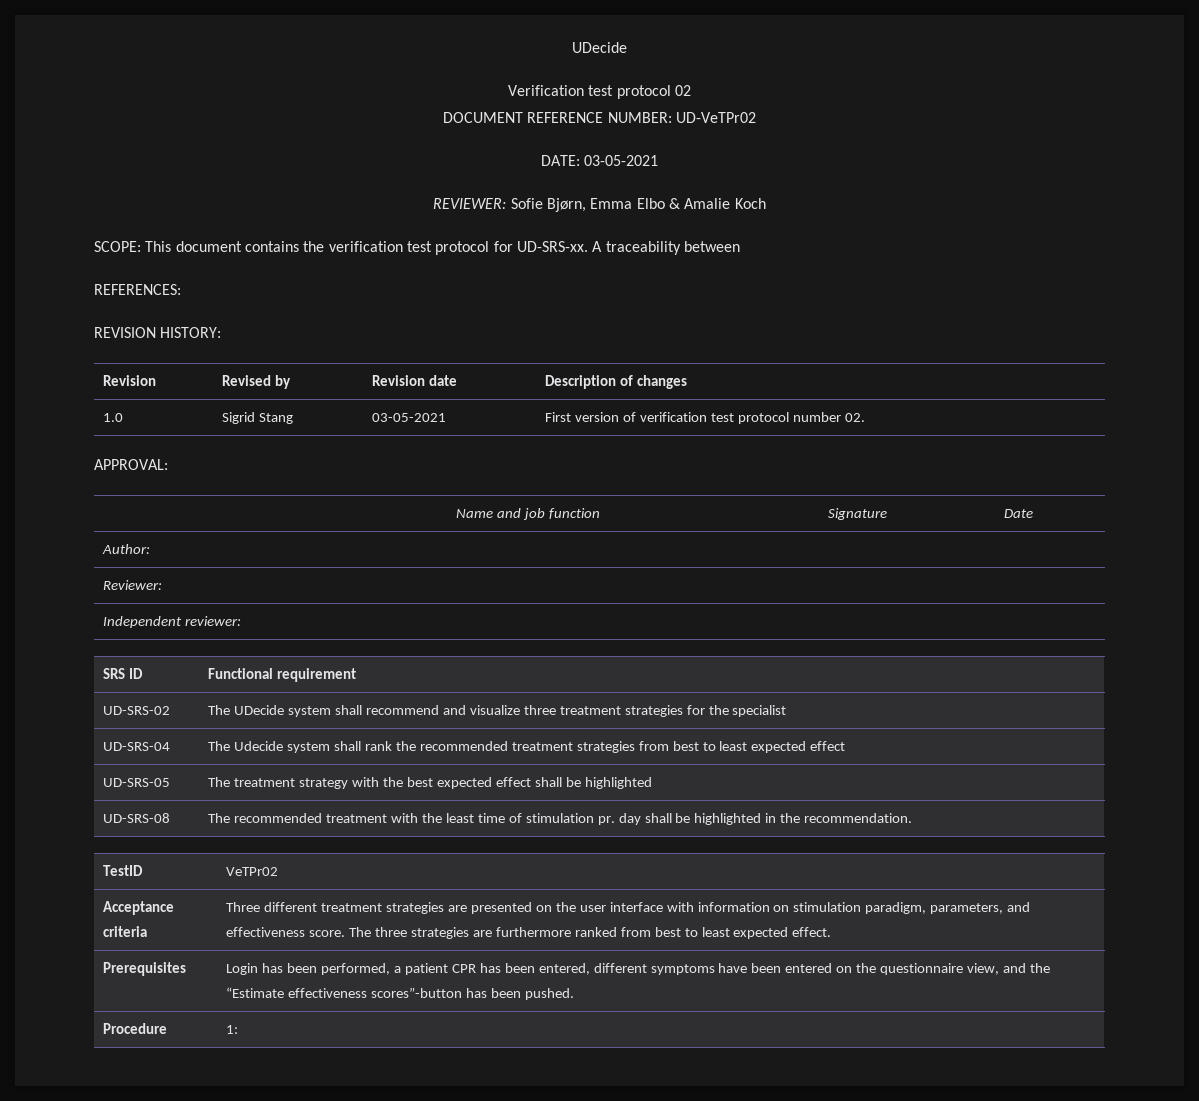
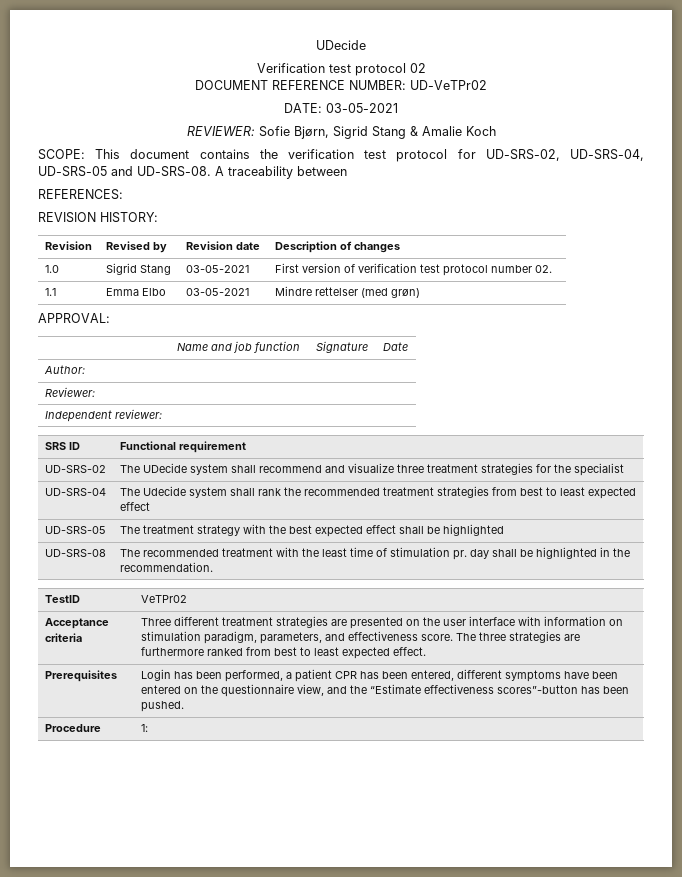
[590,198,665,209] Emma Elbo -> [332,126,406,139] Sigrid Stang
[516,241,588,252] UD-SRS-xx. -> [485,149,644,161] [38,166,211,177] UD-SRS-02, UD-SRS-04, UD-SRS-05 and UD-SRS-08.
(865, 417) none -> [44,288,56,296] [105,288,166,296] [185,288,249,296] [274,286,420,298] // 1.1 | Emma Elbo | 03-05-2021 | Mindre rettelser (med grøn)

